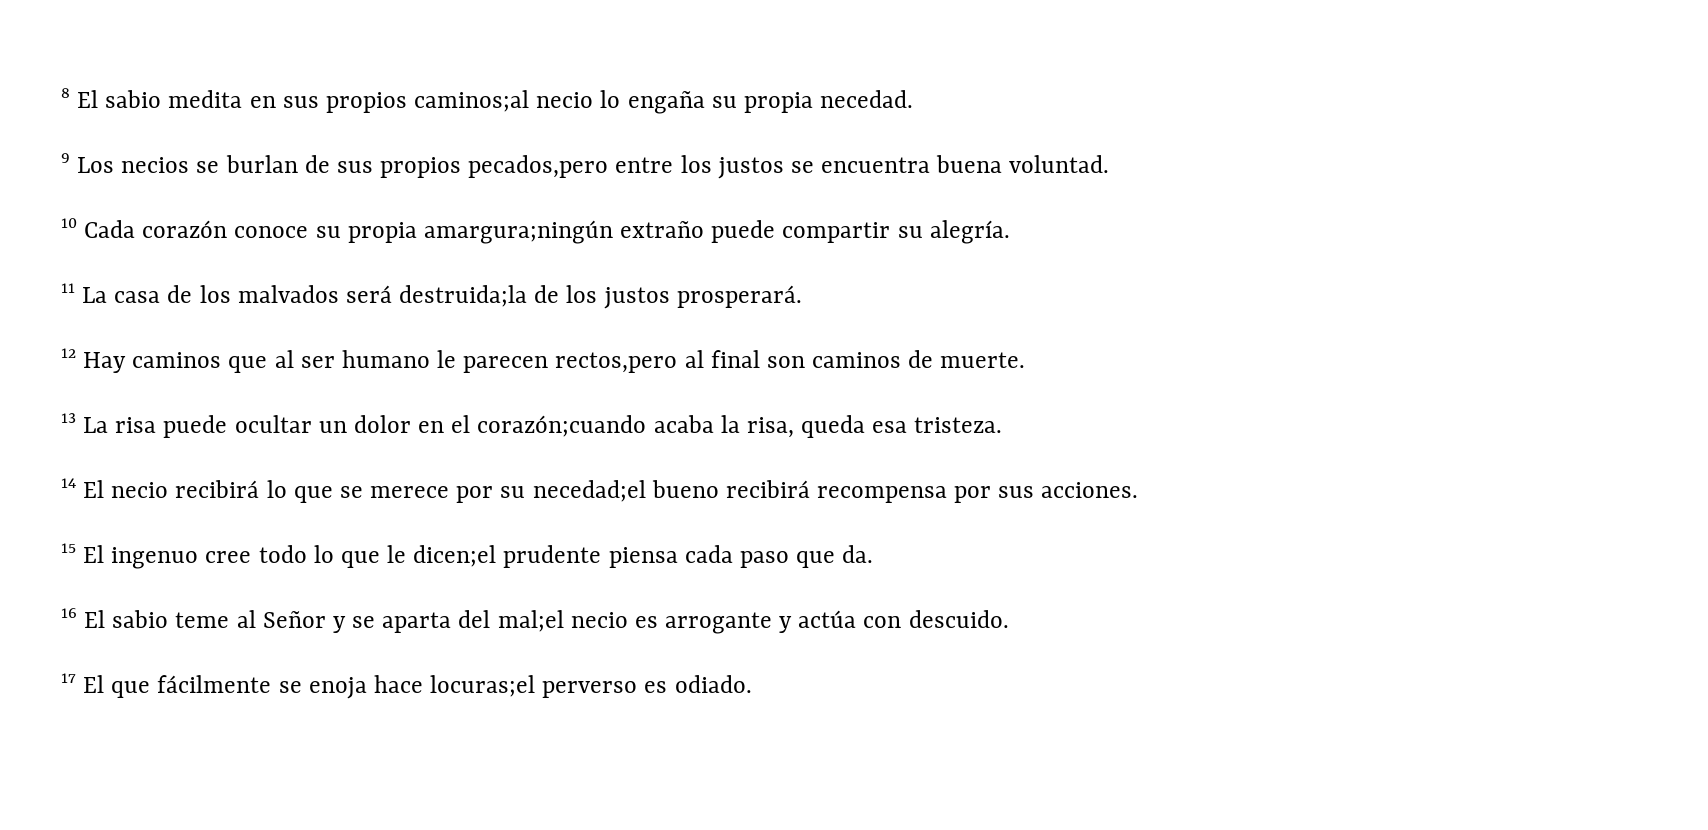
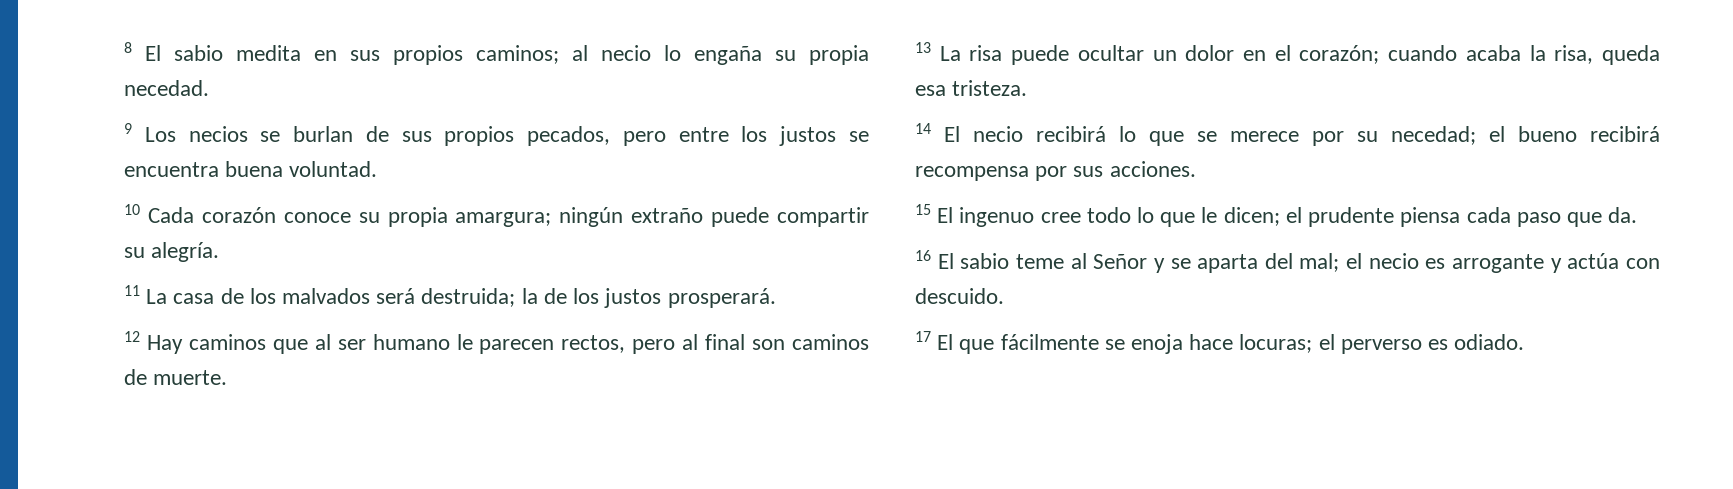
[414,90,530,112] caminos;al -> [476,45,588,64] caminos; al
[468,155,609,178] pecados,pero -> [527,126,666,146] pecados, pero
[423,220,613,244] amargura;ningún -> [455,207,624,227] amargura; ningún
[399,285,528,307] destruida;la -> [421,288,538,307] destruida; la
[555,352,678,373] rectos,pero -> [561,335,676,354] rectos, pero
[477,415,647,437] corazón;cuando -> [1299,45,1458,64] corazón; cuando
[532,480,646,502] necedad;el -> [1391,126,1505,145] necedad; el
[413,545,497,567] dicen;el -> [1223,207,1302,226] dicen; el
[497,610,564,632] mal;el -> [1299,253,1363,272] mal; el
[430,675,536,697] locuras;el -> [1239,334,1335,353] locuras; el

